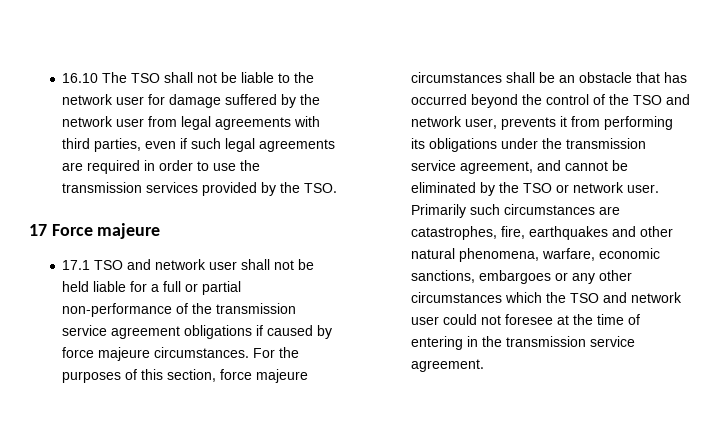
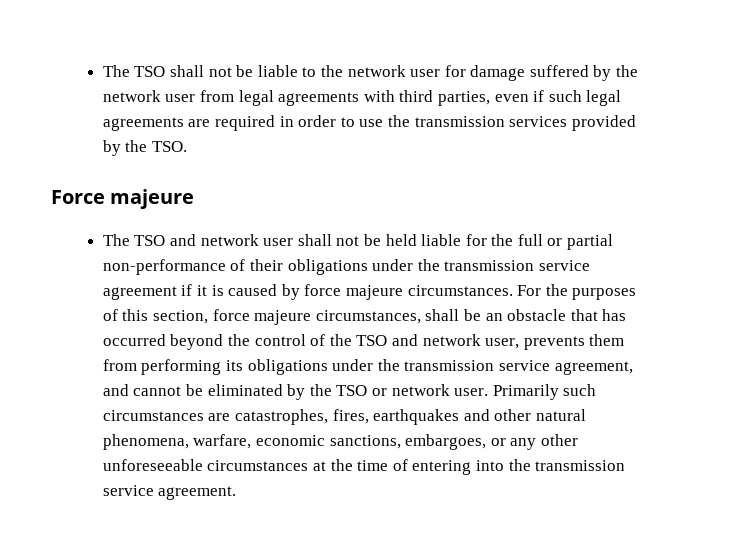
[62,73,99,83] 16.10 -> (102, 71) none
[29,224,47,236] 17 -> (187, 146) none
[62,260,91,270] 17.1 -> [102,234,130,246] The
[151,284,160,292] a -> [491,234,514,246] the
(189, 308) none -> [249,259,414,275] their obligations under
[184,325,264,339] obligations if -> [181,284,224,296] if it is
[411,72,503,83] circumstances -> [315,310,421,324] circumstances,
[560,116,568,127] it -> [589,334,625,346] them
[501,226,526,239] fire, -> [332,409,369,424] fires,
[479,270,552,284] embargoes -> [405,434,487,450] embargoes,
[411,292,683,303] [411,314,554,325] circumstances which the TSO and network user could not foresee -> [102,459,309,471] unforeseeable circumstances
[467,336,479,347] in -> [475,460,504,471] into

